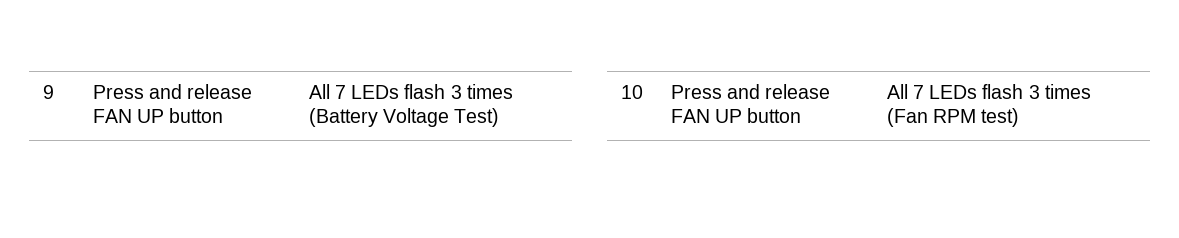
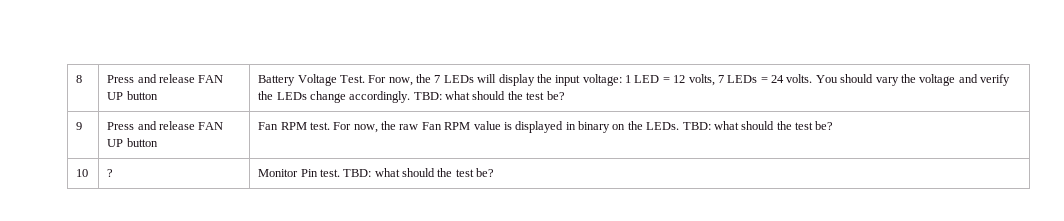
(42, 92) none -> [76,75,83,83] [107,74,224,83] [107,91,158,100] [258,74,1011,86] [258,91,565,103] 8 | Press and release FAN UP button | Battery Voltage Test. For now, the 7 LEDs will display the input voltage: 1 LED = 12 volts, 7 LEDs = 24 volts. You should vary the voltage and verify the LEDs change accordingly. TBD: what should the test be? //
[308,84,513,99] [308,108,500,127] [620,85,643,99] [670,84,831,99] [670,108,802,123] [886,84,1091,99] [886,108,1020,127] All 7 LEDs flash 3 times (Battery Voltage Test) // 10 | Press and release FAN UP button | All 7 LEDs flash 3 times (Fan RPM test) -> [258,121,834,133] [76,169,89,177] [107,169,114,177] [258,168,495,177] Fan RPM test. For now, the raw Fan RPM value is displayed in binary on the LEDs. TBD: what should the test be? // 10 | ? | Monitor Pin test. TBD: what should the test be?

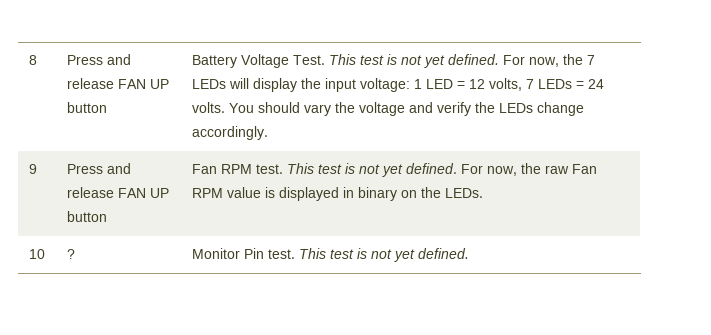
(365, 79) none -> [328,54,499,68] This test is not yet defined.
[413,91,565,100] TBD: what should the test be? -> (268, 133) none
(330, 126) none -> [286,163,457,177] This test is not yet defined.
[682,121,834,130] TBD: what should the test be? -> (483, 193) none
[343,168,495,177] TBD: what should the test be? -> [298,248,469,262] This test is not yet defined.

